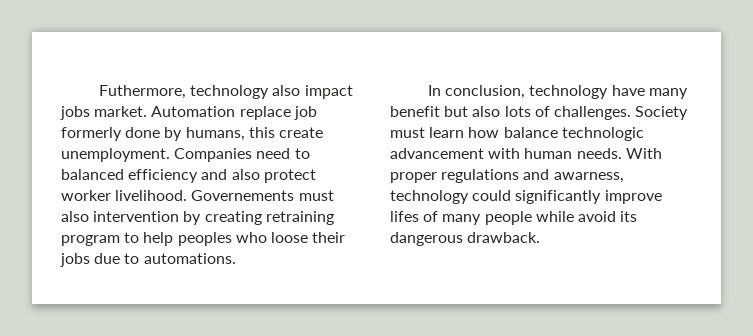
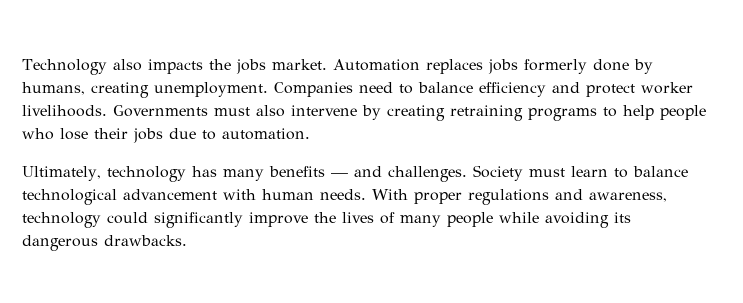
[99,85,353,99] Futhermore, technology also impact -> [22,59,231,75] Technology also impacts the
[239,106,317,120] replace job -> [425,59,518,74] replaces jobs
[248,127,323,138] this create -> [91,82,149,98] creating
[61,169,124,180] balanced -> [418,82,473,93] balance
[231,169,260,180] also -> (580, 87) none
[115,190,295,201] livelihood. Governements -> [22,105,208,117] livelihoods. Governments
[93,211,180,222] intervention -> [291,105,357,116] intervene
[61,235,120,246] program -> [528,108,597,121] programs
[177,232,308,246] peoples who loose -> [660,105,706,120] [22,128,88,140] people who lose
[143,253,236,264] [428,85,688,99] [390,106,550,117] automations. // In conclusion, technology have many benefit but also lots of -> [222,128,310,140] [22,166,382,182] automation. // Ultimately, technology has many benefits — and
[468,127,644,141] how balance technologic -> [613,166,688,178] [22,189,117,205] to balance technological
[553,172,624,183] awarness, -> [589,192,667,202] awareness,
[390,211,419,222] lifes -> [314,212,374,223] the lives
[577,211,616,222] avoid -> [545,212,609,228] avoiding
[467,232,541,243] drawback. -> [104,235,187,246] drawbacks.

